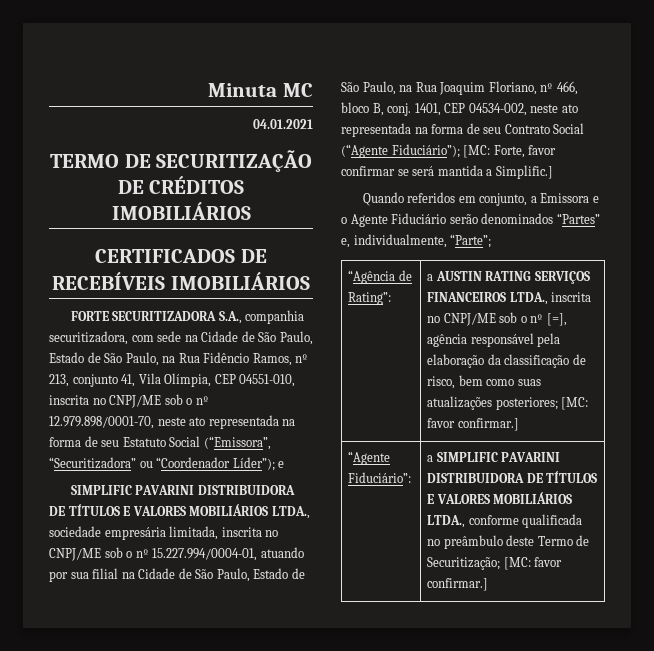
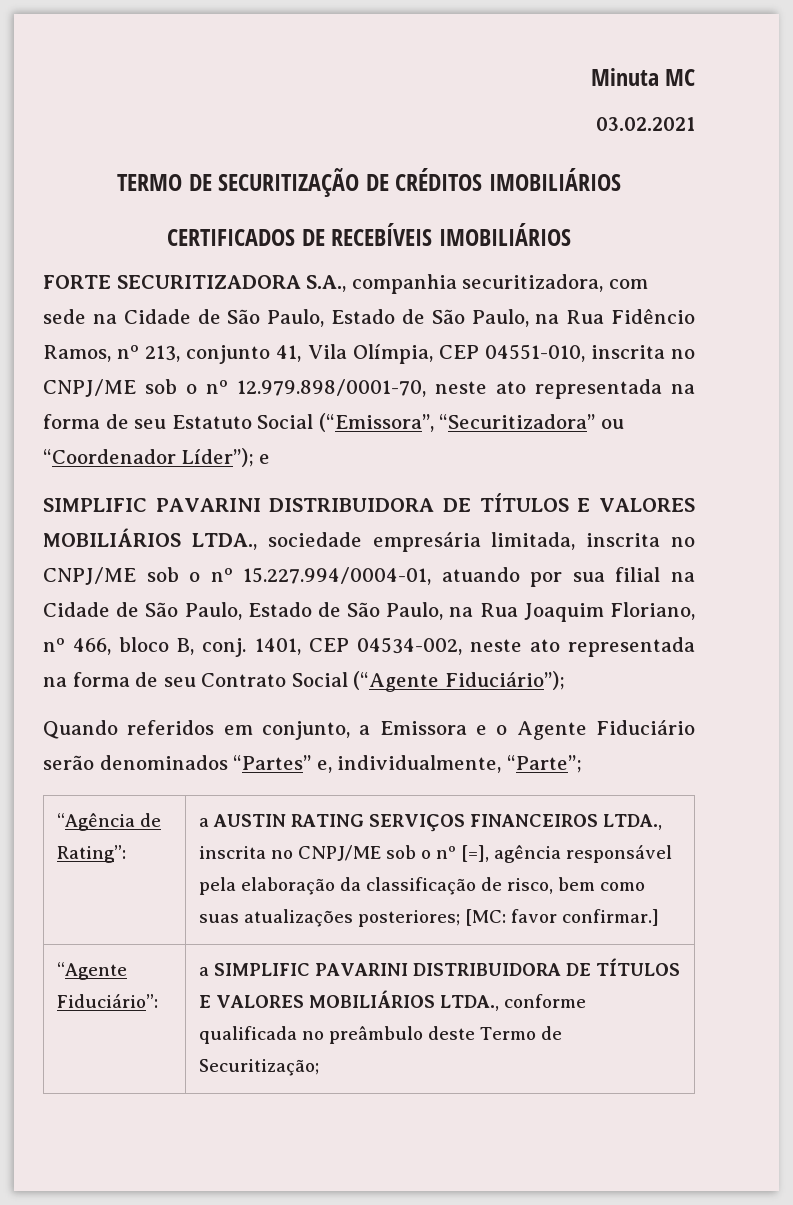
[253,119,313,129] 04.01.2021 -> [596,117,695,131] 03.02.2021
[463,145,557,158] [341,165,553,179] [MC: Forte, favor confirmar se será mantida a Simplific.] -> (565, 680) none
[503,557,563,570] [427,578,489,591] [MC: favor confirmar.] -> (320, 1067) none

